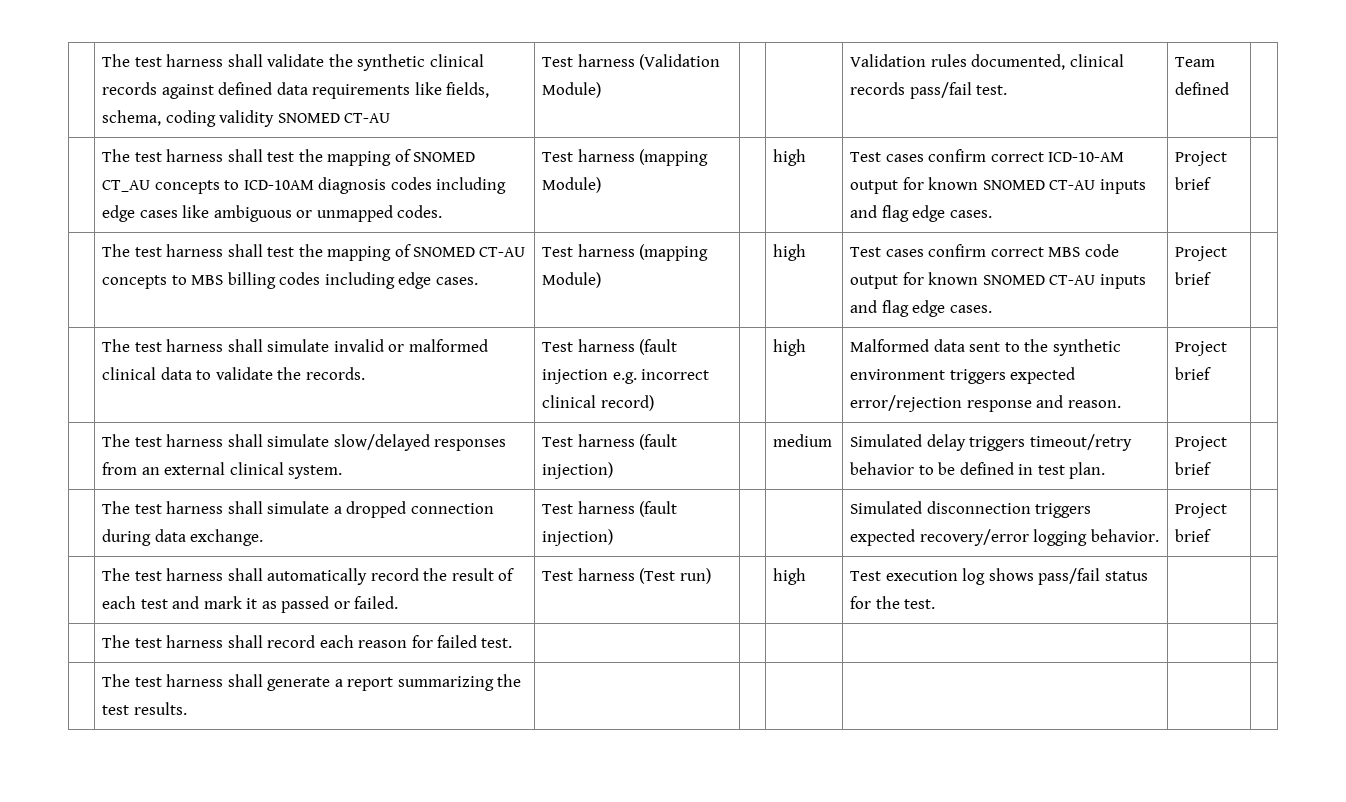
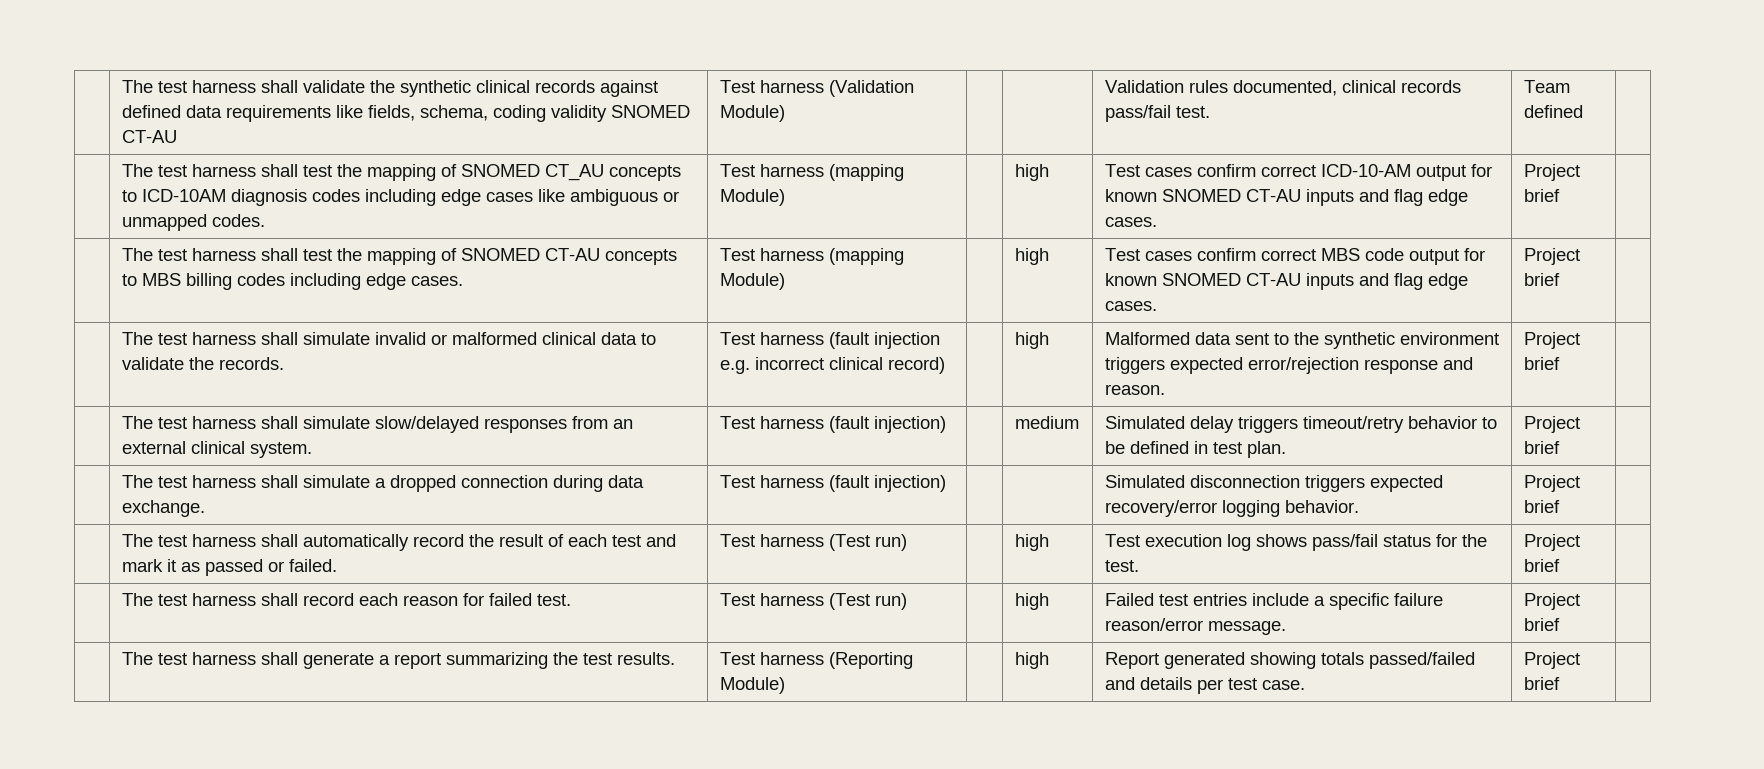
(936, 604) none -> [1523,534,1580,551] [1523,559,1560,572] Project brief
(513, 643) | | | | -> [719,593,907,610] [1014,593,1049,610] [1104,593,1443,610] [1104,618,1286,635] [1523,593,1580,610] [1523,618,1560,631] Test harness (Test run) | | high | Failed test entries include a specific failure reason/error message. | Project brief
(187, 708) | | | | -> [719,652,913,669] [719,677,785,694] [1014,652,1049,669] [1104,652,1475,669] [1104,677,1305,694] [1523,652,1580,669] [1523,677,1560,690] Test harness (Reporting Module) | | high | Report generated showing totals passed/failed and details per test case. | Project brief

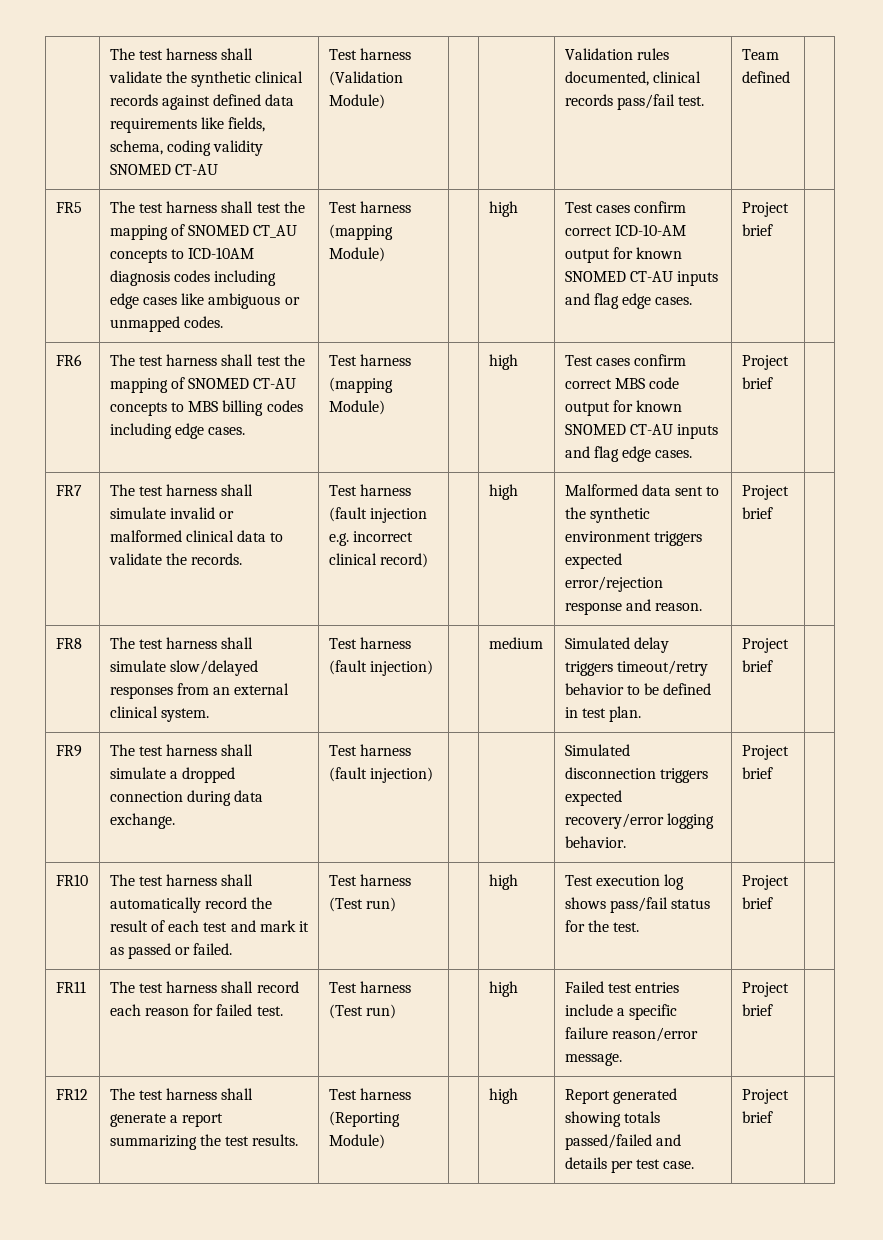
(1583, 111) none -> [55,202,82,213] FR5
(1560, 195) none -> [55,354,82,366] FR6
(1560, 279) none -> [55,485,82,496] FR7
(1560, 363) none -> [55,638,82,649] FR8
(1560, 447) none -> [55,745,82,757] FR9
(1560, 506) none -> [55,874,88,886] FR10
(1560, 565) none -> [55,981,86,993] FR11
(1560, 624) none -> [55,1088,88,1100] FR12

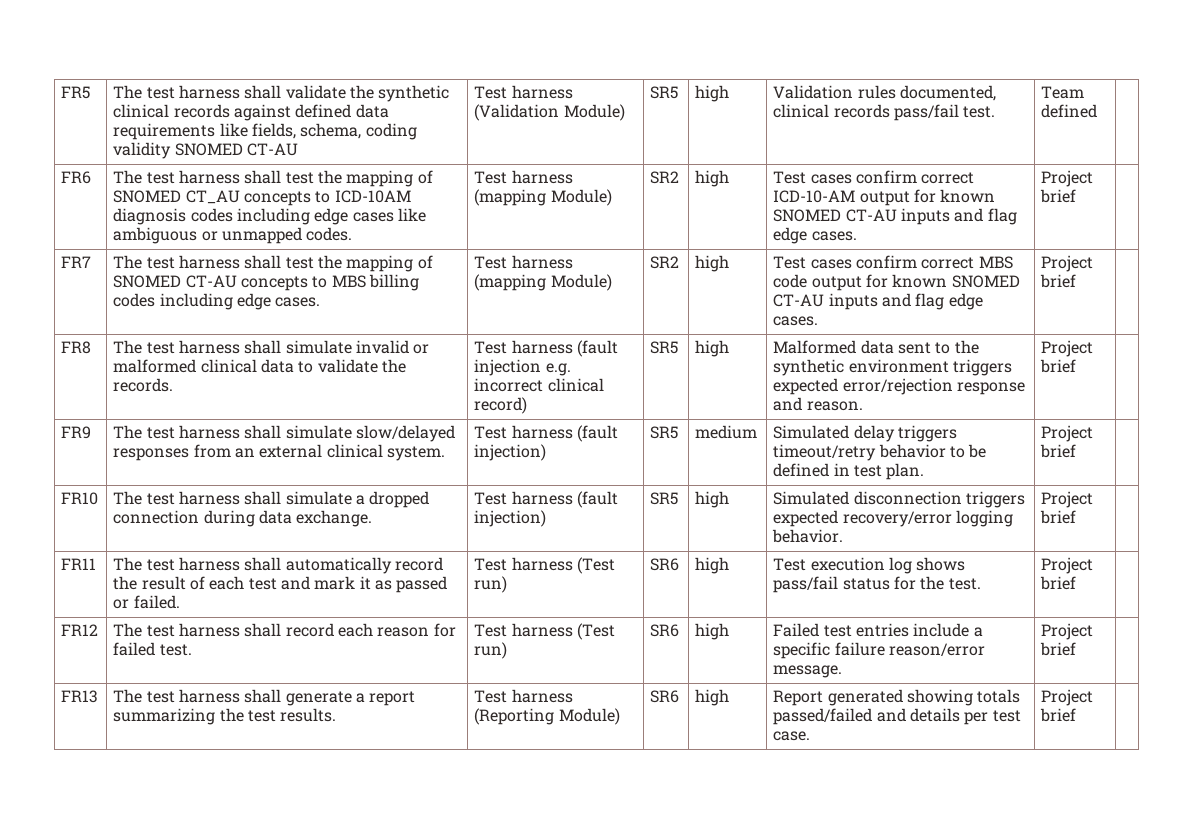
(109, 54) none -> [61,86,91,99] FR5
(385, 101) | -> [650,86,679,99] [695,85,730,102] SR5 | high
[55,202,82,213] FR5 -> [61,171,92,184] FR6
(385, 254) none -> [650,171,680,184] SR2
[55,354,82,366] FR6 -> [61,256,92,268] FR7
(385, 407) none -> [650,256,680,269] SR2
[55,485,82,496] FR7 -> [61,341,92,354] FR8
(429, 560) none -> [650,341,679,354] SR5
[55,638,82,649] FR8 -> [61,426,92,439] FR9
(434, 668) none -> [650,426,679,439] SR5
[55,745,82,757] FR9 -> [61,492,99,505] FR10
(434, 775) | -> [650,492,679,505] [695,491,730,508] SR5 | high
[55,874,88,886] FR10 -> [61,558,97,570] FR11
(397, 904) none -> [650,558,680,571] SR6
[55,981,86,993] FR11 -> [61,624,99,636] FR12
(397, 1011) none -> [650,624,680,637] SR6
[55,1088,88,1100] FR12 -> [61,690,99,703] FR13
(385, 1141) none -> [650,690,680,703] SR6

